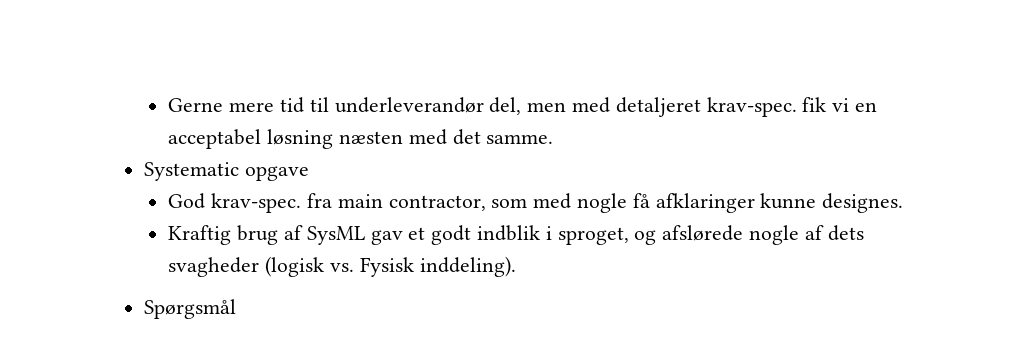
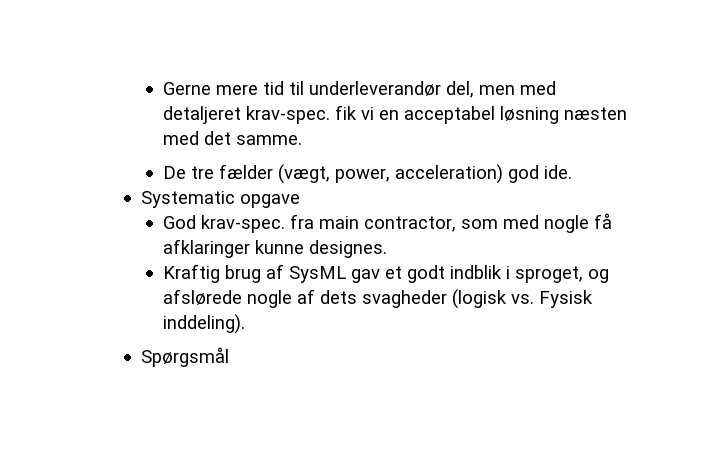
(554, 139) none -> [162,164,572,184] // De tre fælder (vægt, power, acceleration) god ide.

